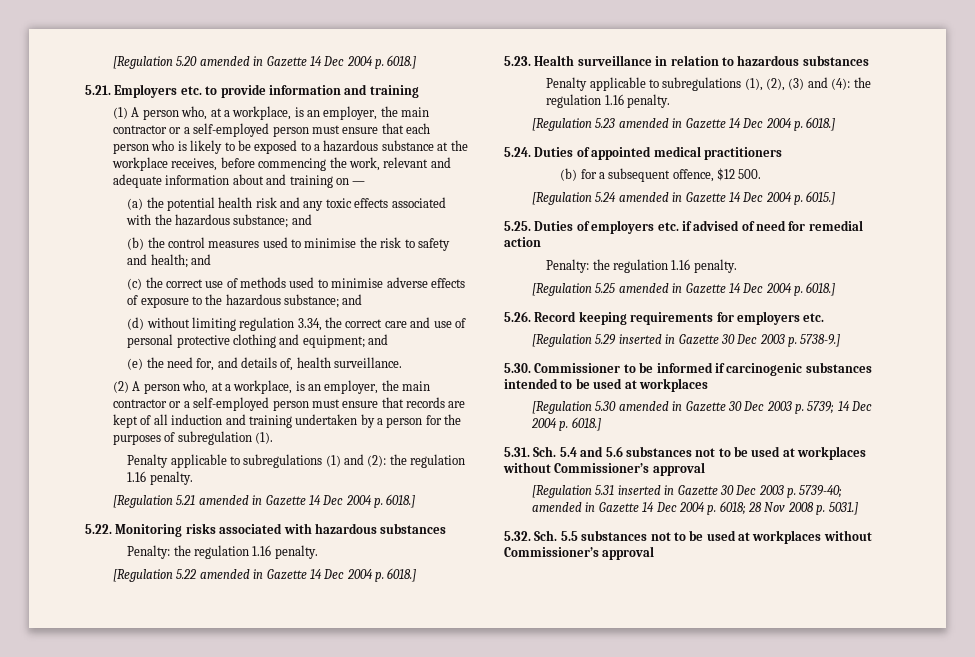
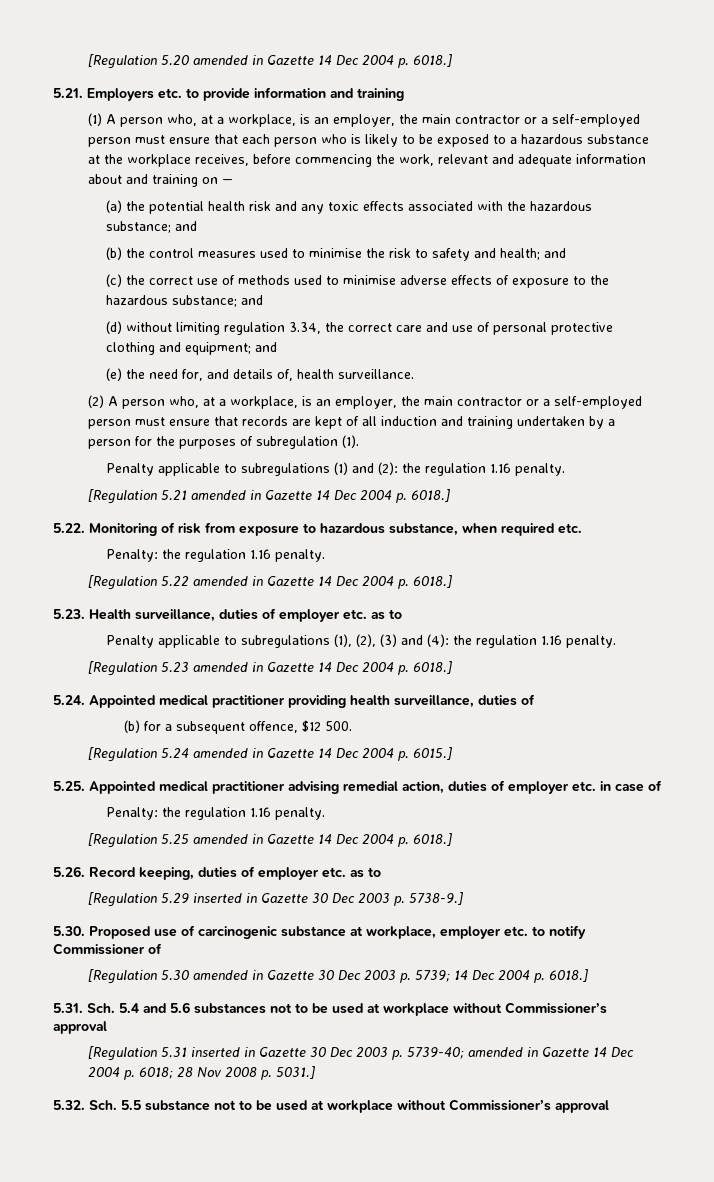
[185,523,447,534] risks associated with hazardous substances -> [161,522,582,536] of risk from exposure to hazardous substance, when required etc.
[577,55,869,66] surveillance in relation to hazardous substances -> [135,608,402,622] surveillance, duties of employer etc. as to
[534,146,782,160] Duties of appointed medical practitioners -> [89,694,535,708] Appointed medical practitioner providing health surveillance, duties of
[534,220,863,234] [504,237,541,247] Duties of employers etc. if advised of need for remedial action -> [89,780,662,794] Appointed medical practitioner advising remedial action, duties of employer etc. in case of
[578,311,825,325] keeping requirements for employers etc. -> [139,866,381,880] keeping, duties of employer etc. as to
[534,362,872,376] [504,378,708,392] Commissioner to be informed if carcinogenic substances intended to be used at workplaces -> [89,925,586,939] [53,943,162,955] Proposed use of carcinogenic substance at workplace, employer etc. to notify Commissioner of
[797,446,867,460] workplaces -> [383,1003,449,1016] workplace
[581,530,822,544] substances not to be used at workplaces -> [145,1100,393,1113] substance not to be used at workplace

